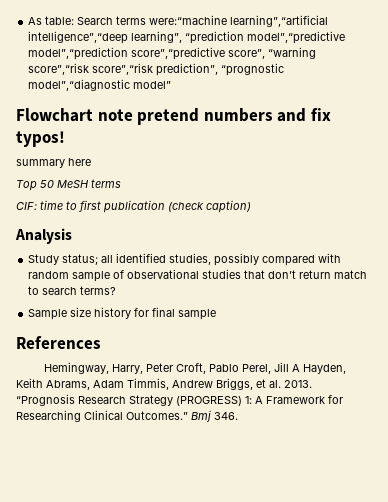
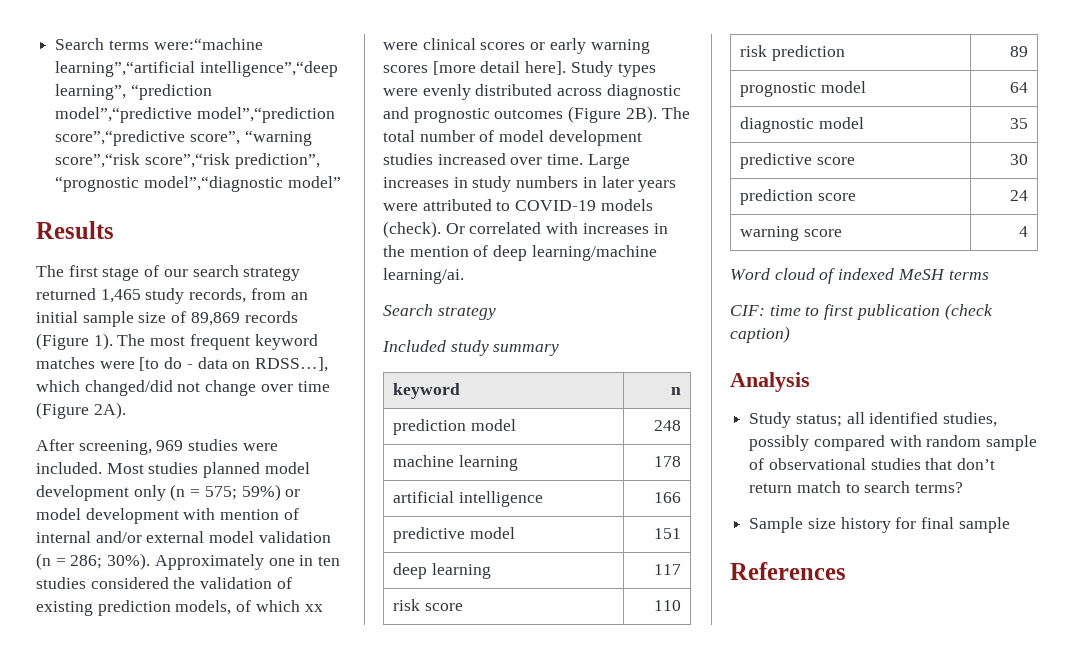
[28,16,75,25] As table: -> (55, 44) none
[16,108,331,125] [16,131,65,147] [16,158,91,168] [16,180,54,191] Flowchart note pretend numbers and fix typos! // summary here // Top 50 -> [36,221,114,239] [36,265,301,281] [36,288,308,304] [36,311,298,327] [36,333,318,350] [36,357,329,372] [36,380,330,396] [36,402,126,419] [36,439,278,455] [36,462,310,478] [36,484,301,501] [36,508,299,524] [36,531,331,543] [36,553,341,570] [36,577,292,589] [36,600,323,616] [383,38,650,54] [383,61,656,77] [383,84,681,100] [383,106,690,123] [383,130,642,146] [383,153,630,169] [383,176,677,192] [383,199,653,211] [383,221,668,238] [383,245,657,261] [383,268,464,284] [383,304,496,320] [382,340,560,356] [392,383,460,399] [671,387,682,395] [392,419,516,435] [654,420,682,431] [392,455,518,471] [654,456,682,467] [392,491,543,507] [654,492,682,503] [392,527,515,543] [654,528,682,539] [392,563,491,579] [654,564,682,575] [392,599,463,611] [654,600,682,611] [739,45,845,61] [1010,46,1029,57] [739,81,866,97] [1010,82,1029,93] [739,117,864,133] [1010,118,1029,129] [739,153,855,169] [1010,154,1029,165] [739,189,856,205] [1010,190,1029,201] [739,226,842,241] [1019,226,1029,237] [730,268,895,284] Results // The first stage of our search strategy returned 1,465 study records, from an initial sample size of 89,869 records (Figure 1). The most frequent keyword matches were [to do - data on RDSS…], which changed/did not change over time (Figure 2A). // After screening, 969 studies were included. Most studies planned model development only (n = 575; 59%) or model development with mention of internal and/or external model validation (n = 286; 30%). Approximately one in ten studies considered the validation of existing prediction models, of which xx were clinical scores or early warning scores [more detail here]. Study types were evenly distributed across diagnostic and prognostic outcomes (Figure 2B). The total number of model development studies increased over time. Large increases in study numbers in later years were attributed to COVID-19 models (check). Or correlated with increases in the mention of deep learning/machine learning/ai. // Search strategy // Included study summary // keyword | n // prediction model | 248 // machine learning | 178 // artificial intelligence | 166 // predictive model | 151 // deep learning | 117 // risk score | 110 // risk prediction | 89 // prognostic model | 64 // diagnostic model | 35 // predictive score | 30 // prediction score | 24 // warning score | 4 // Word cloud of indexed
[44,362,347,374] [16,378,312,390] [16,394,343,406] [16,410,238,422] // Hemingway, Harry, Peter Croft, Pablo Perel, Jill A Hayden, Keith Abrams, Adam Timmis, Andrew Briggs, et al. 2013. “Prognosis Research Strategy (PROGRESS) 1: A Framework for Researching Clinical Outcomes.” Bmj 346. -> (846, 571) none

